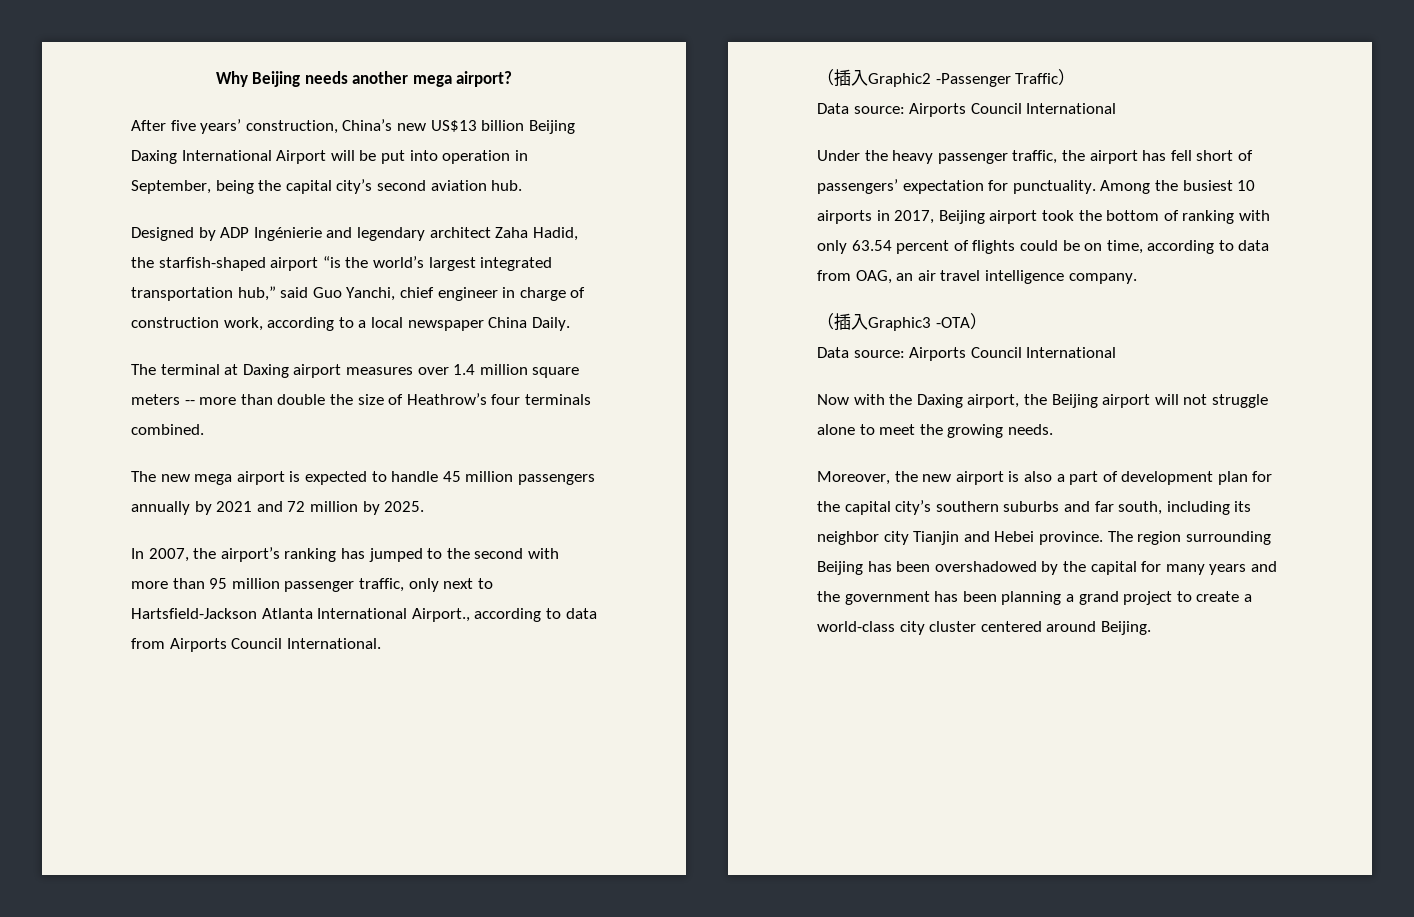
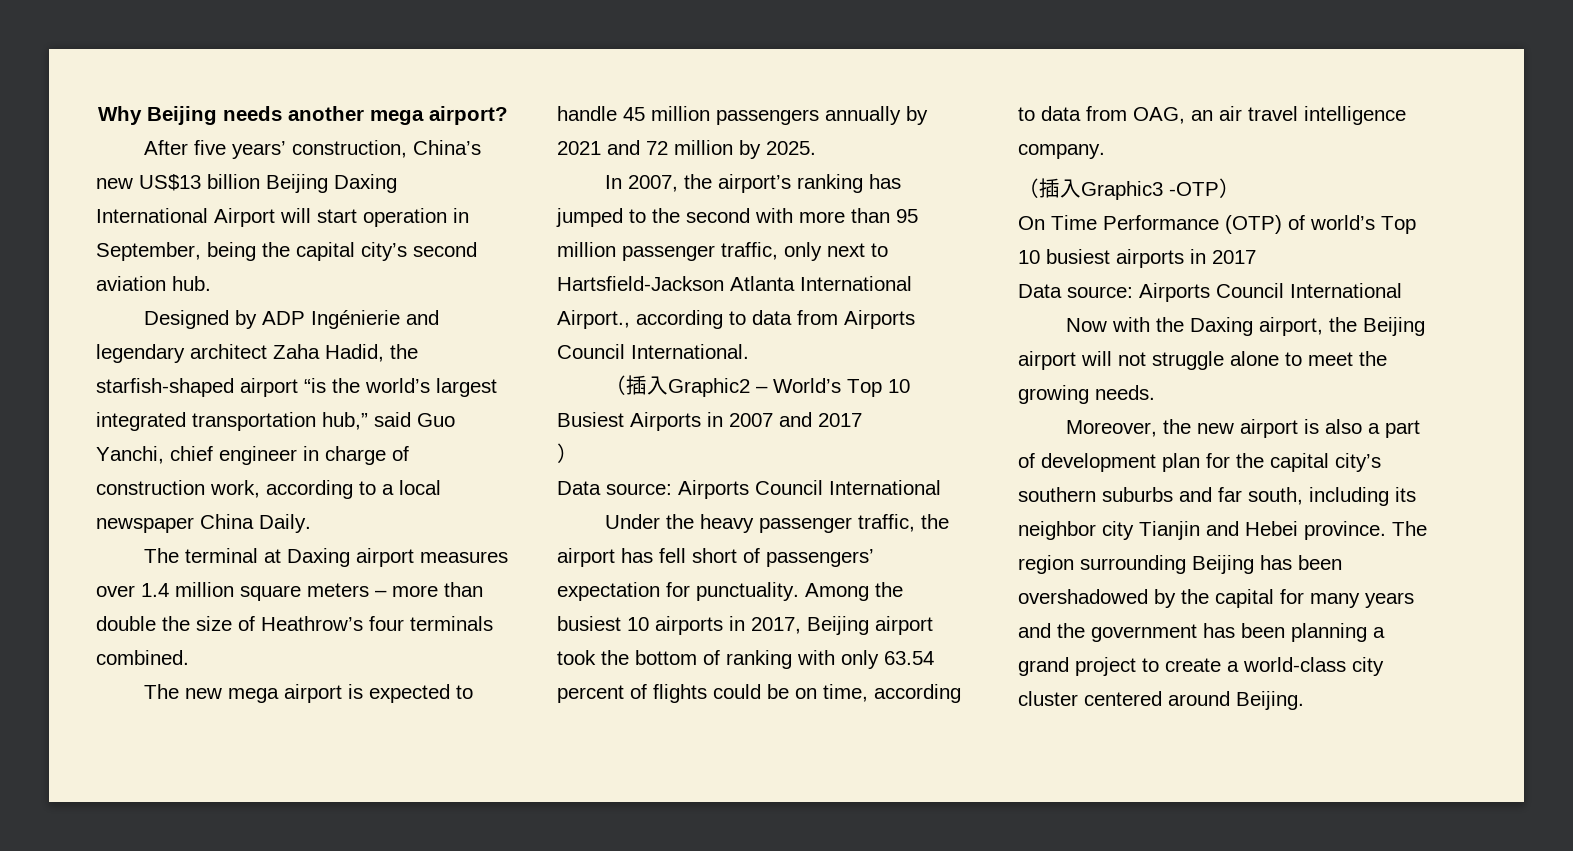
[359,150,438,164] be put into -> [317,209,357,223] start
[184,400,195,405] -- -> [375,590,387,597] –
[935,73,1059,87] -Passenger Traffic -> [755,378,910,397] [557,412,862,431] – World’s Top 10 Busiest Airports in 2007 and 2017 //
[935,313,987,330] -OTA） -> [1169,178,1240,198] [1018,215,1416,234] [1018,249,1256,268] -OTP） // On Time Performance (OTP) of world’s Top 10 busiest airports in 2017

